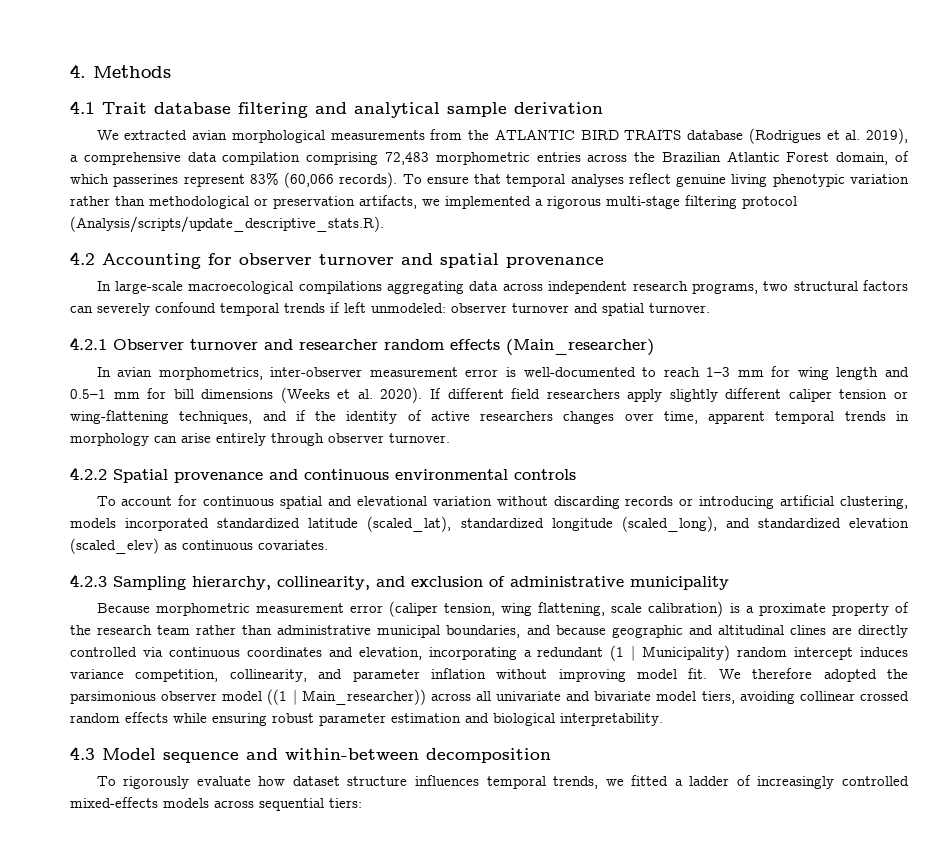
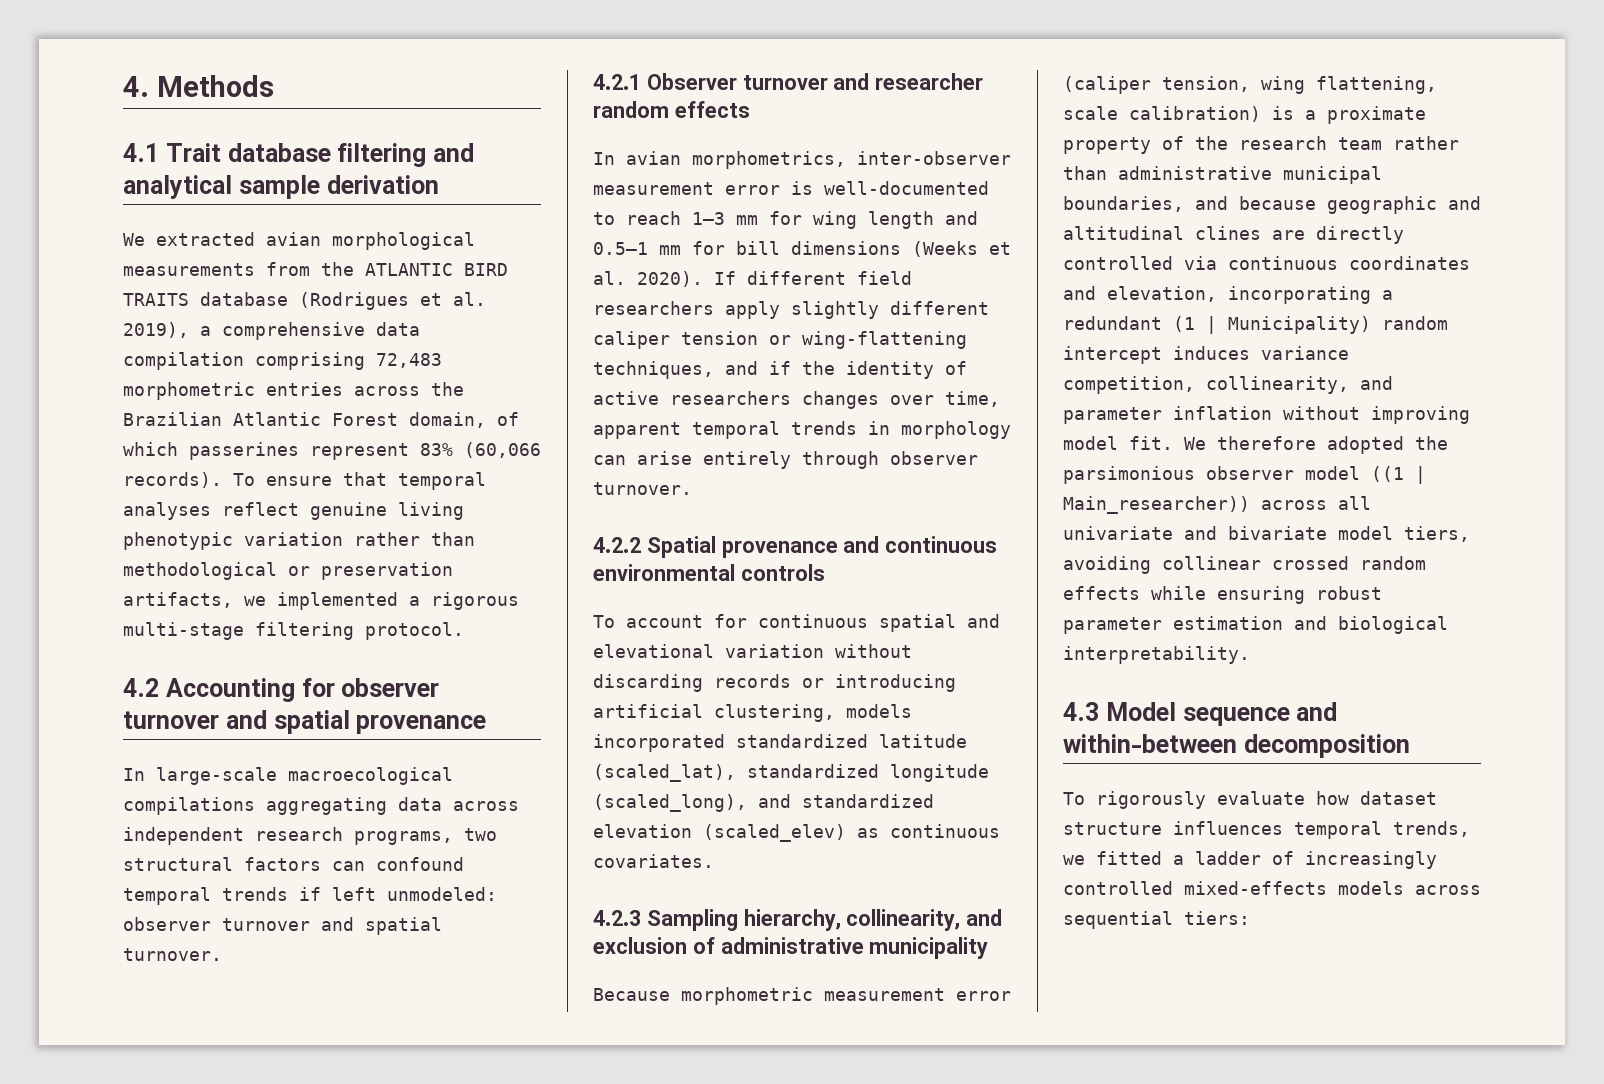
[742,196,797,209] [70,216,384,233] protocol (Analysis/scripts/update_descriptive_stats.R). -> [365,622,464,640] protocol.
[97,303,150,316] severely -> (365, 866) none
[506,339,654,356] (Main_researcher) -> (750, 109) none

